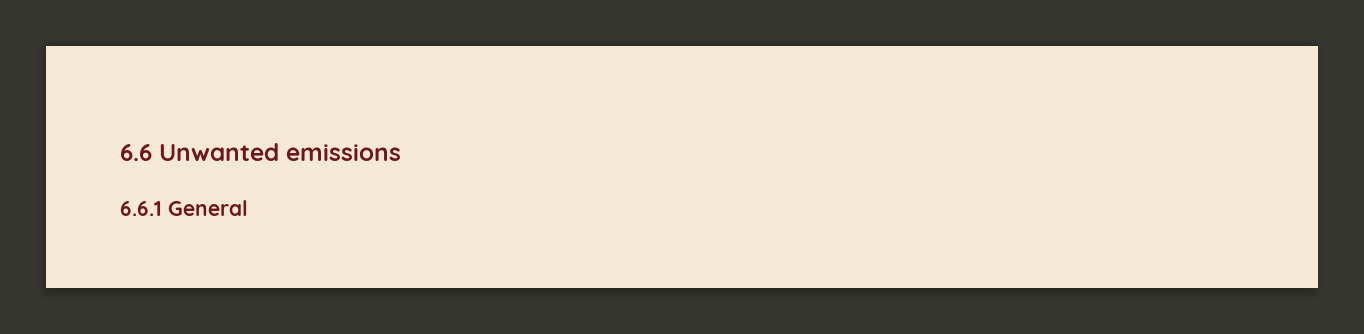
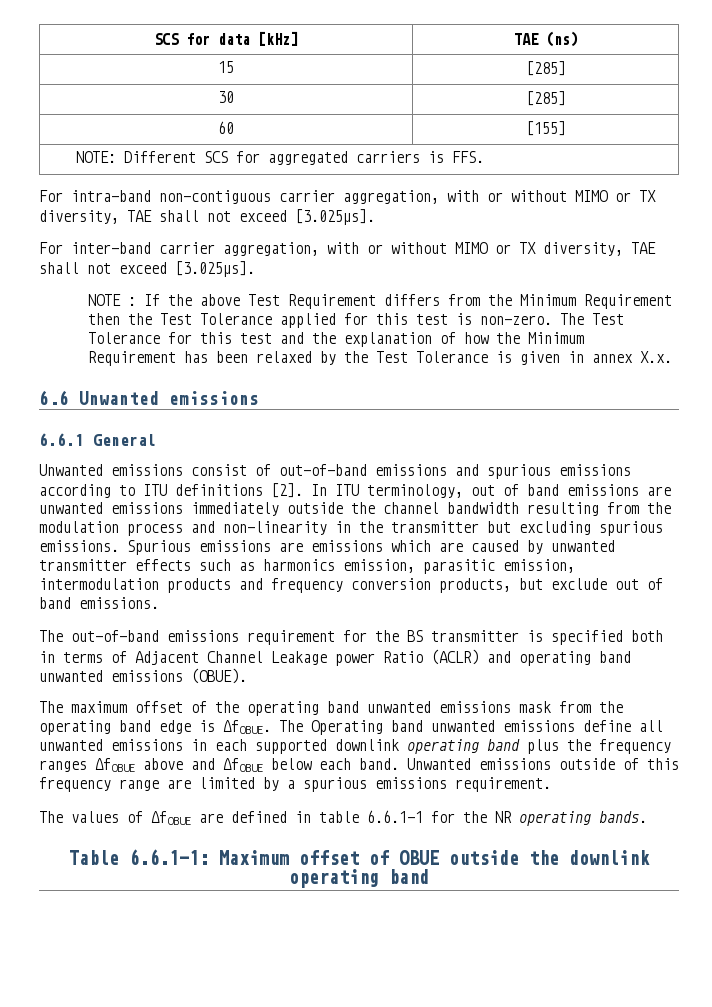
(120, 152) none -> [154,31,298,46] [513,31,578,47] [218,61,234,73] [525,61,566,76] [218,91,234,103] [525,91,566,106] [218,121,234,134] [525,121,566,136] [76,151,485,165] [39,190,656,204] [39,209,375,225] [39,242,656,256] [39,261,255,277] [88,294,673,309] [88,313,625,328] [88,332,585,347] [88,351,673,366] SCS for data [kHz] | TAE (ns) // 15 | [285] // 30 | [285] // 60 | [155] // NOTE: Different SCS for aggregated carriers is FFS. // For intra-band non-contiguous carrier aggregation, with or without MIMO or TX diversity, TAE shall not exceed [3.025µs]. // For inter-band carrier aggregation, with or without MIMO or TX diversity, TAE shall not exceed [3.025µs]. // NOTE : If the above Test Requirement differs from the Minimum Requirement then the Test Tolerance applied for this test is non-zero. The Test Tolerance for this test and the explanation of how the Minimum Requirement has been relaxed by the Test Tolerance is given in annex X.x. //
(248, 208) none -> [39,464,631,479] [39,483,671,498] [39,502,671,516] [39,521,663,536] [39,540,615,555] [39,559,575,574] [39,578,663,593] [39,597,159,609] [39,630,663,645] [39,649,631,666] [39,668,247,684] [39,701,623,716] [39,720,663,735] [39,739,671,754] [39,758,679,772] [39,777,551,792] [39,810,647,826] [69,849,650,865] [289,869,429,888] // Unwanted emissions consist of out-of-band emissions and spurious emissions according to ITU definitions [2]. In ITU terminology, out of band emissions are unwanted emissions immediately outside the channel bandwidth resulting from the modulation process and non-linearity in the transmitter but excluding spurious emissions. Spurious emissions are emissions which are caused by unwanted transmitter effects such as harmonics emission, parasitic emission, intermodulation products and frequency conversion products, but exclude out of band emissions. // The out-of-band emissions requirement for the BS transmitter is specified both in terms of Adjacent Channel Leakage power Ratio (ACLR) and operating band unwanted emissions (OBUE). // The maximum offset of the operating band unwanted emissions mask from the operating band edge is ΔfOBUE. The Operating band unwanted emissions define all unwanted emissions in each supported downlink operating band plus the frequency ranges ΔfOBUE above and ΔfOBUE below each band. Unwanted emissions outside of this frequency range are limited by a spurious emissions requirement. // The values of ΔfOBUE are defined in table 6.6.1-1 for the NR operating bands. // Table 6.6.1-1: Maximum offset of OBUE outside the downlink operating band

